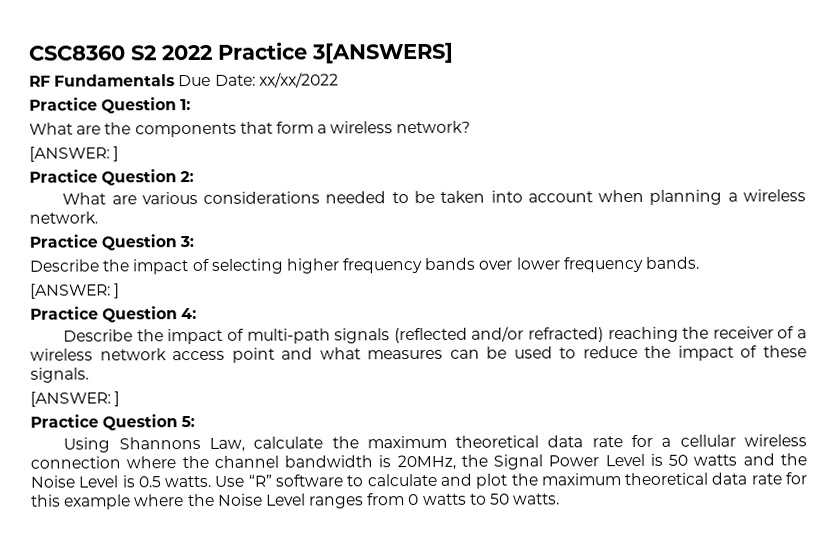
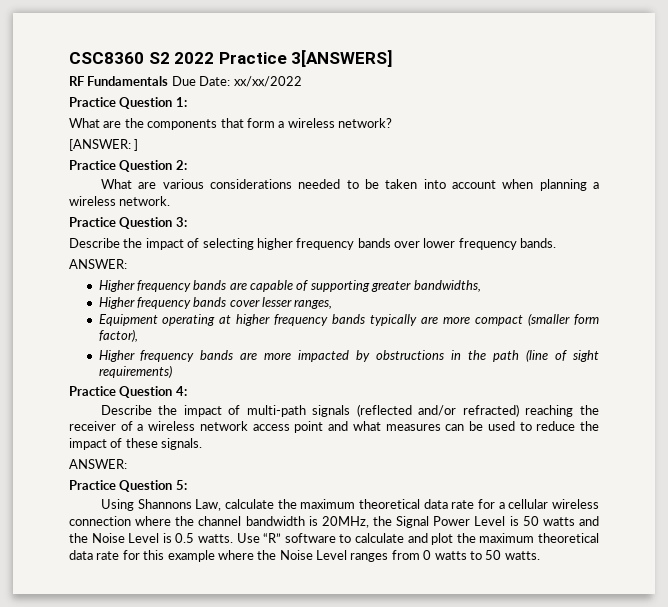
[30,283,121,299] [ANSWER: ] -> [69,259,127,269] [98,280,481,292] [98,297,333,309] [98,313,600,326] [98,329,138,342] [98,349,599,362] [98,365,172,378] ANSWER: // Higher frequency bands are capable of supporting greater bandwidths, // Higher frequency bands cover lesser ranges, // Equipment operating at higher frequency bands typically are more compact (smaller form factor), // Higher frequency bands are more impacted by obstructions in the path (line of sight requirements)
[30,391,121,407] [ANSWER: ] -> [69,459,127,469] ANSWER:

